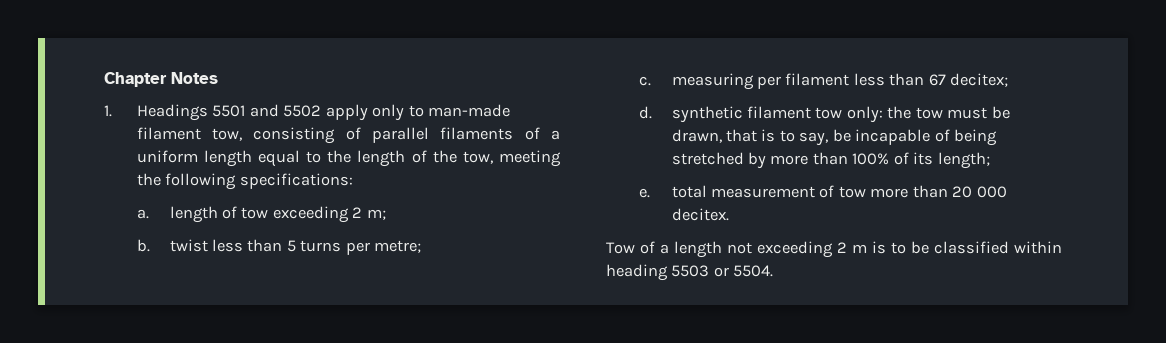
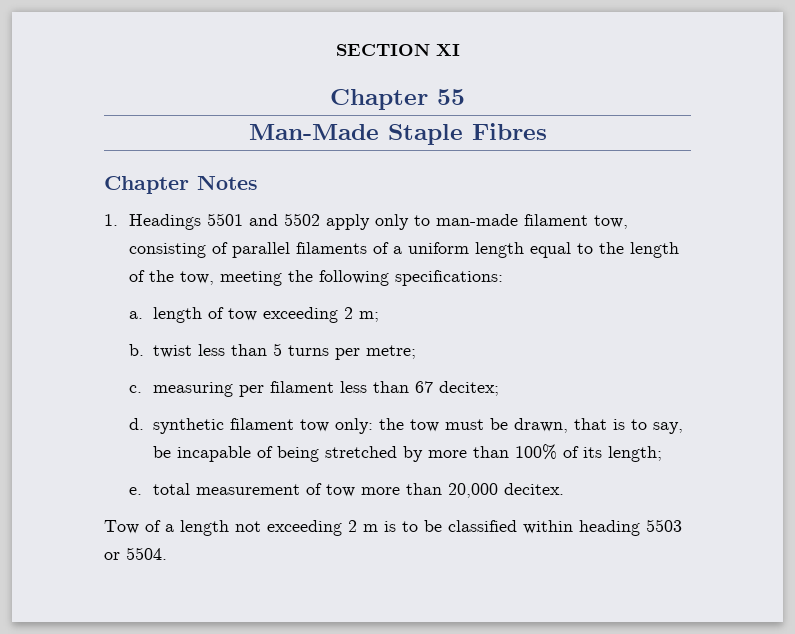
(104, 79) none -> [335,43,460,56] [330,89,465,110] [248,123,547,145] SECTION XI // Chapter 55 // Man-Made Staple Fibres //
[952,186,1007,198] 20 000 -> [448,483,499,498] 20,000

